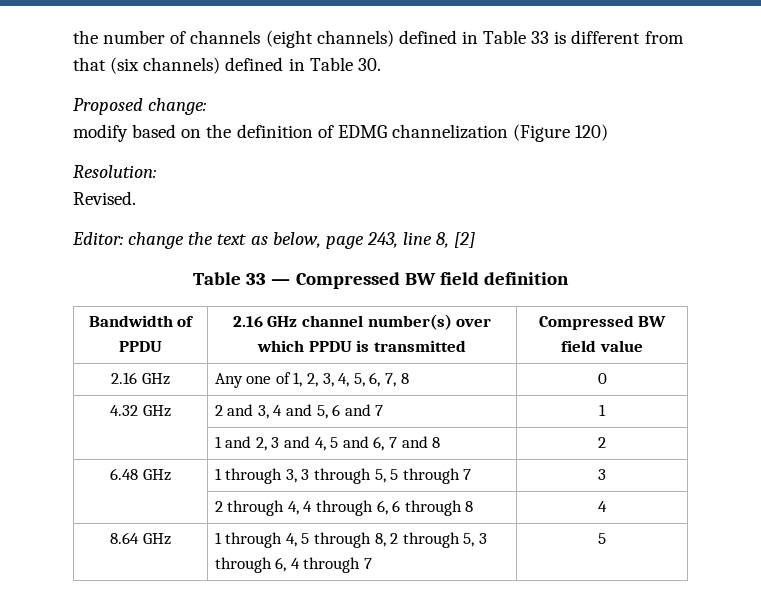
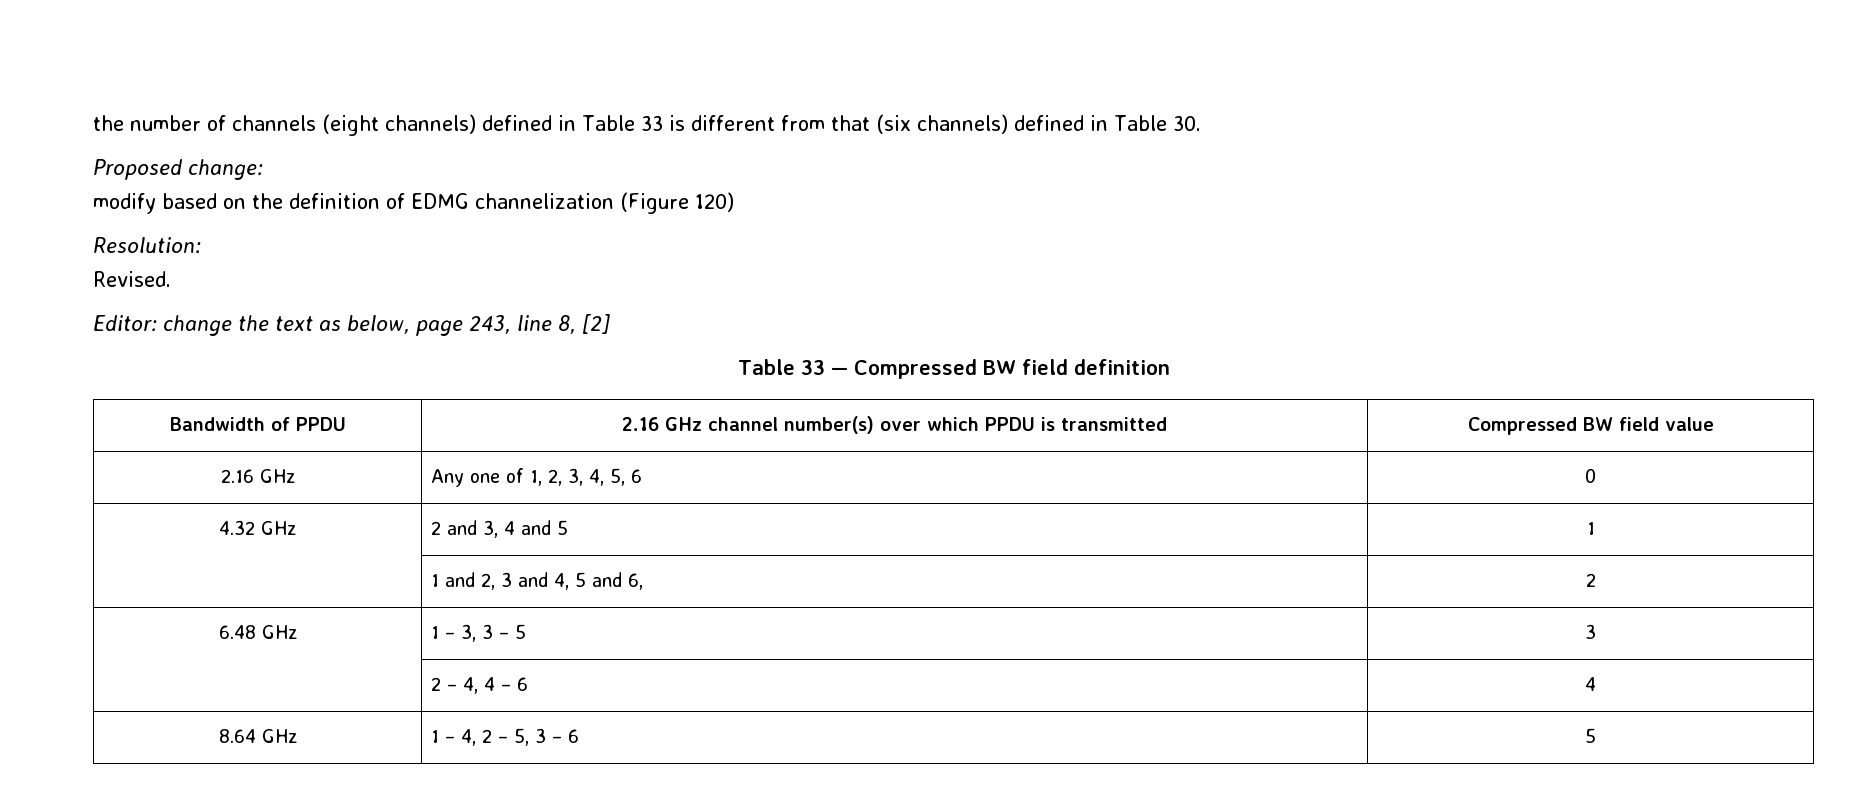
[369,372,409,387] 6, 7, 8 -> [631,469,643,483] 6
[316,404,384,419] 5, 6 and 7 -> [557,520,569,535] 5
[388,436,441,448] 7 and 8 -> (644, 581) none
[225,468,283,484] through -> [445,632,456,639] –
[314,468,472,484] through 5, 5 through 7 -> [499,624,527,639] – 5
[227,500,285,516] through -> [447,684,458,691] –
[316,500,474,516] through 6, 6 through 8 -> [501,677,529,691] – 6
[225,532,487,548] [214,557,373,573] through 4, 5 through 8, 2 through 5, 3 through 6, 4 through 7 -> [445,728,580,746] – 4, 2 – 5, 3 – 6

